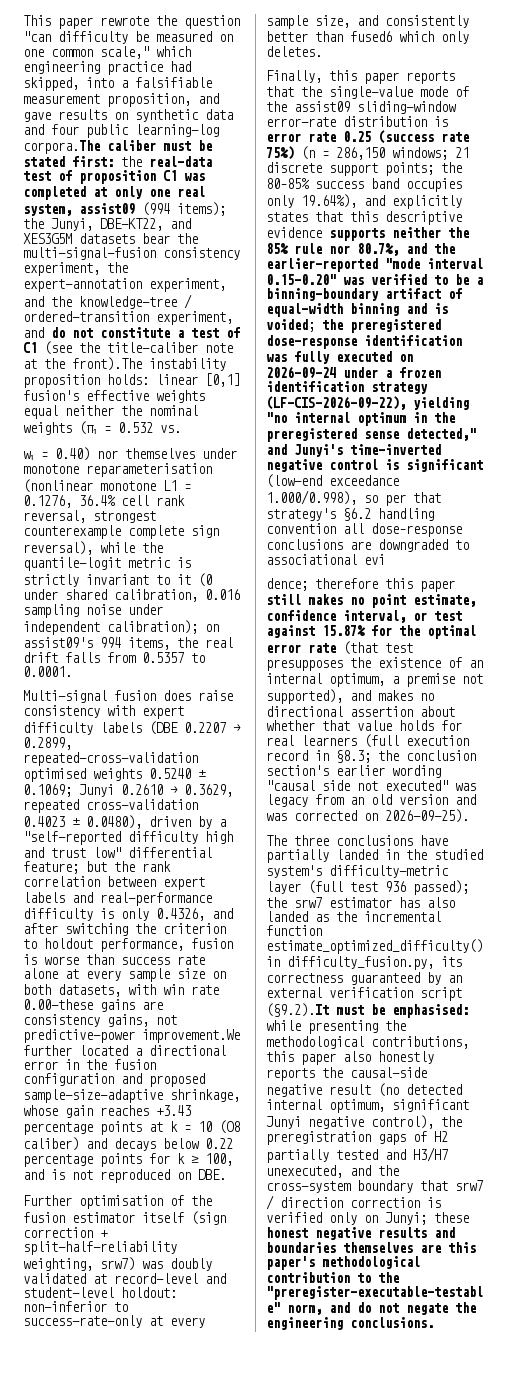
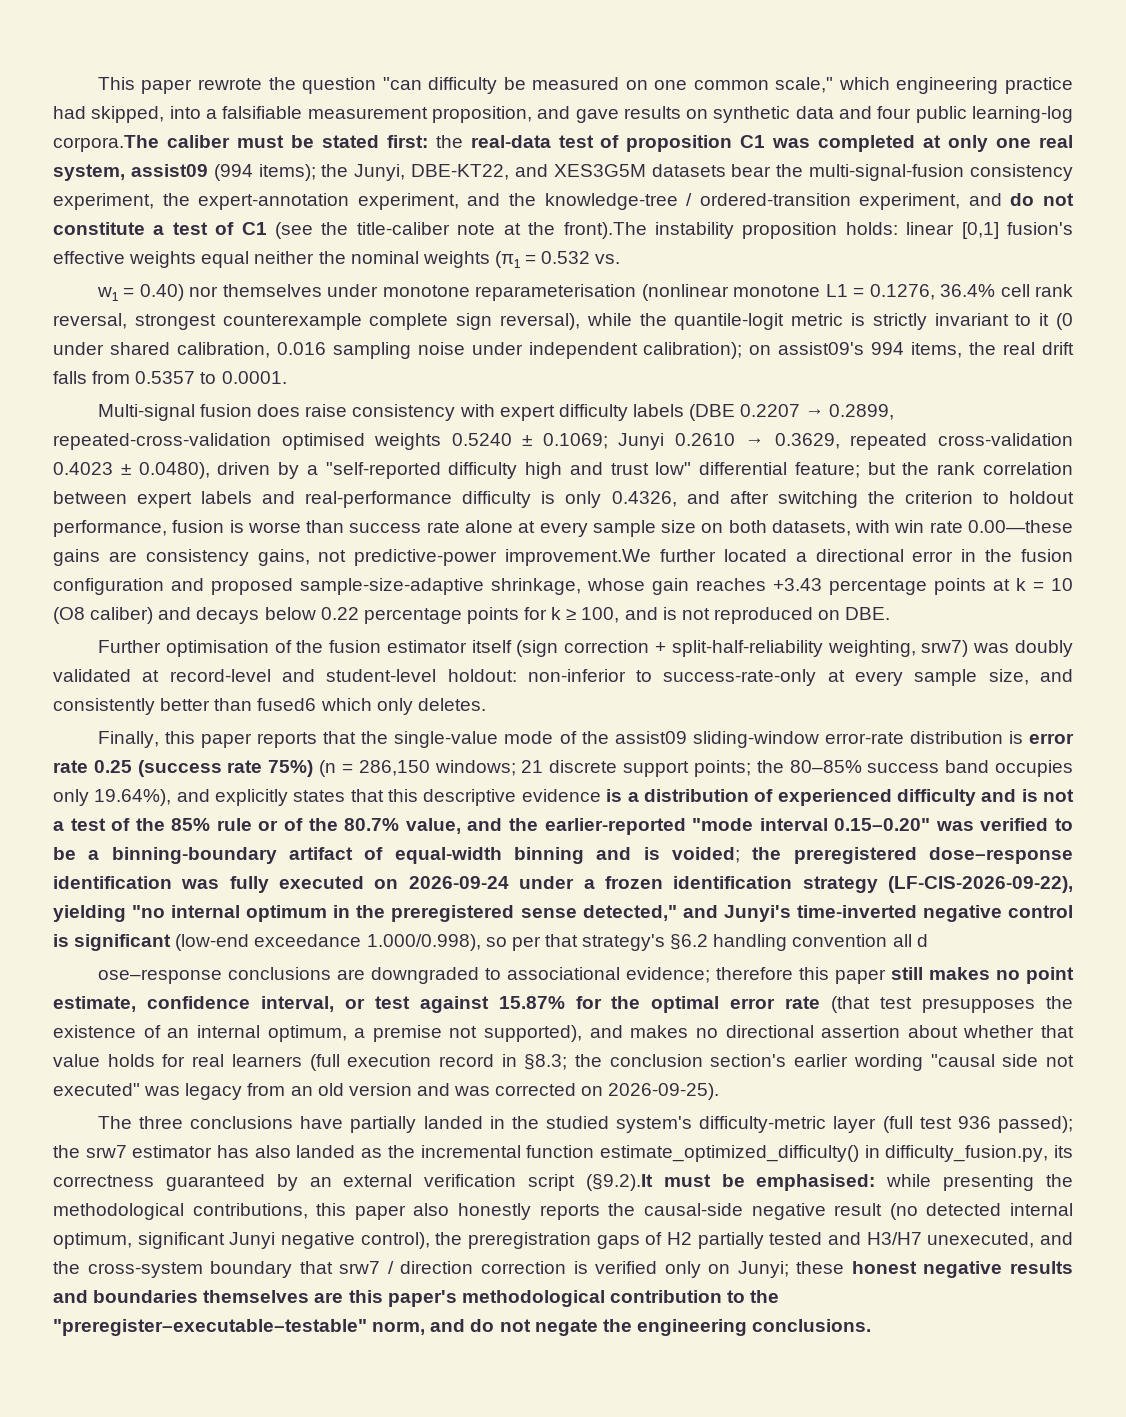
[329,227,469,241] [266,243,399,256] supports neither the 85% rule nor 80.7%, -> [606,789,1075,806] [53,818,461,834] is a distribution of experienced difficulty and is not a test of the 85% rule or of the 80.7% value,
[371,523,462,537] dose–response -> [916,934,928,947] [97,969,222,984] d // ose–response
[364,554,385,565] [266,578,308,591] evi // dence; -> [625,967,710,983] evidence;

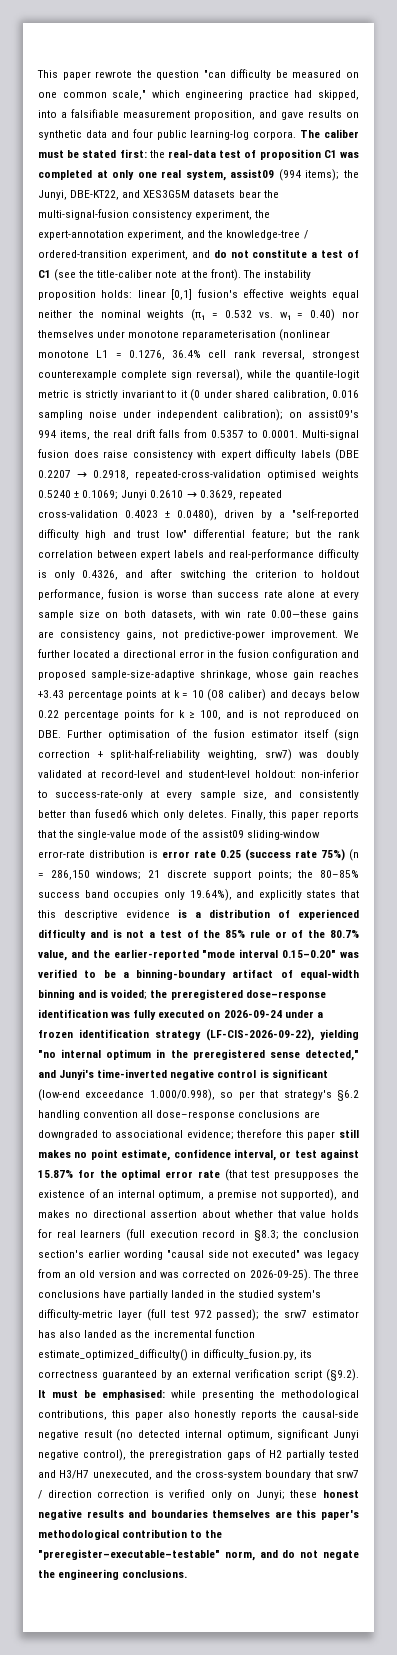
[53,135,159,152] corpora.The -> [253,130,321,140] corpora. The
[563,222,647,239] front).The -> [210,269,261,281] front). The
(621, 259) // -> (273, 315) none
(287, 377) // -> (298, 434) none
[829,404,895,420] 0.2899, -> [93,470,129,480] 0.2918,
[505,549,652,566] improvement.We -> [271,630,359,640] improvement. We
(891, 613) // -> (61, 734) none
(486, 704) // -> (227, 814) none
[916,934,928,947] [97,969,222,984] d // ose–response -> [156,1110,236,1120] dose–response
(720, 1091) // -> (311, 1275) none
[957,1116,991,1129] 936 -> [193,1310,212,1318] 972
[585,1174,653,1191] (§9.2).It -> [326,1369,359,1381] [38,1390,46,1398] (§9.2). It

